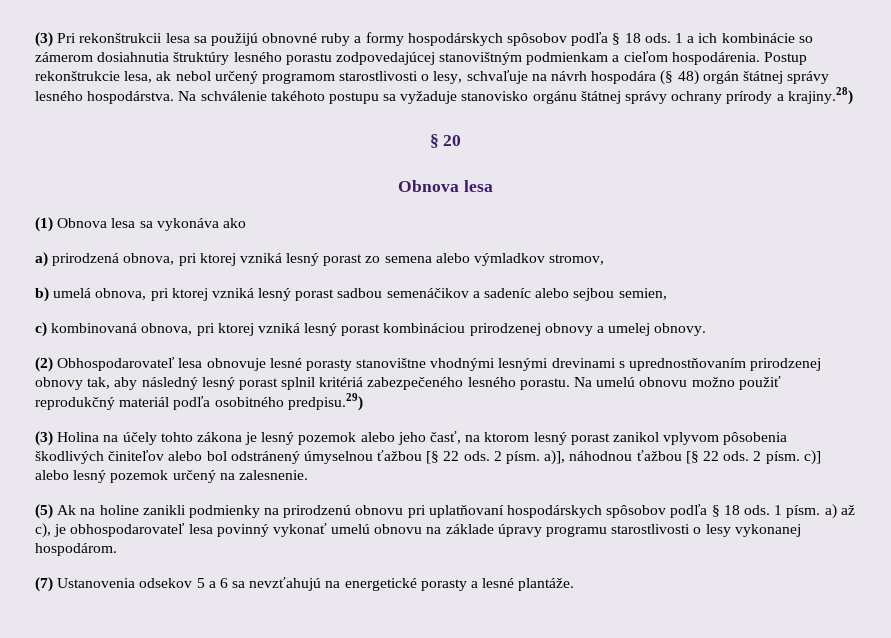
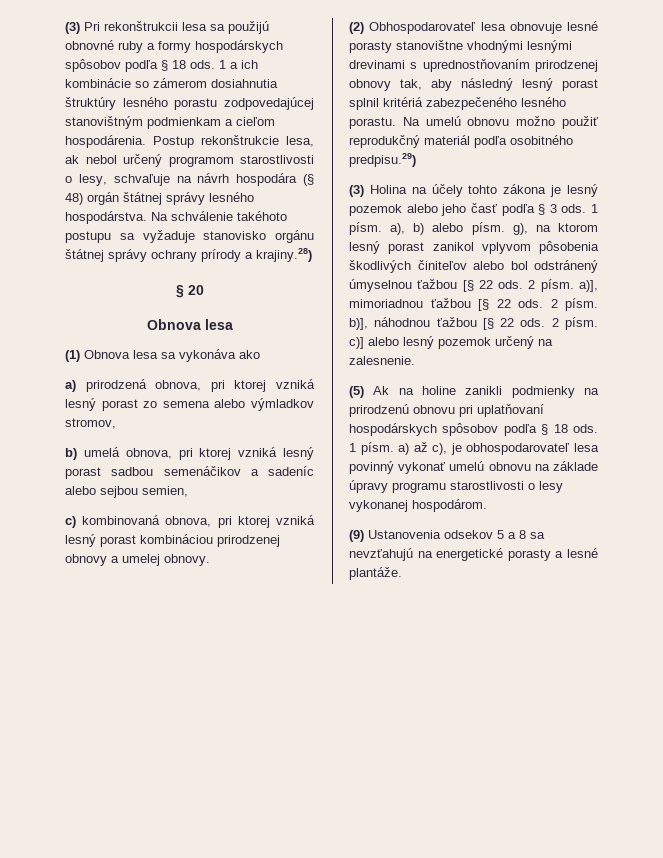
[430,431,462,444] časť, -> [470,203,598,216] [349,222,528,235] časť podľa § 3 ods. 1 písm. a), b) alebo písm. g),
(566, 457) none -> [349,298,598,311] [349,318,368,330] mimoriadnou ťažbou [§ 22 ods. 2 písm. b)],
[35,577,53,592] (7) -> [349,530,364,542] (9)
[219,578,228,588] 6 -> [519,530,526,539] 8

